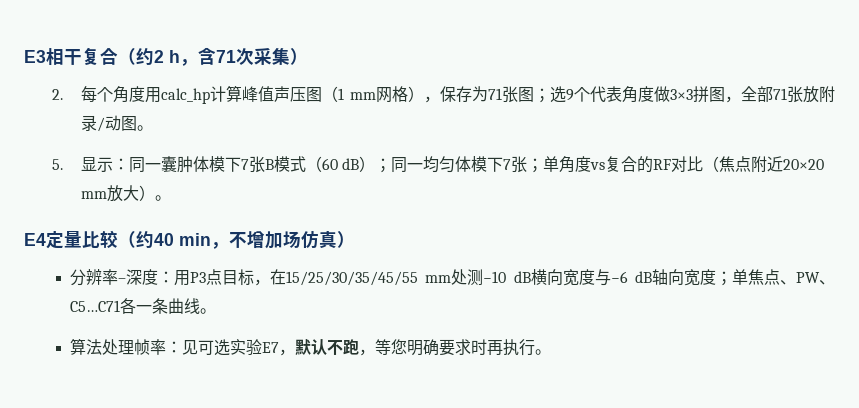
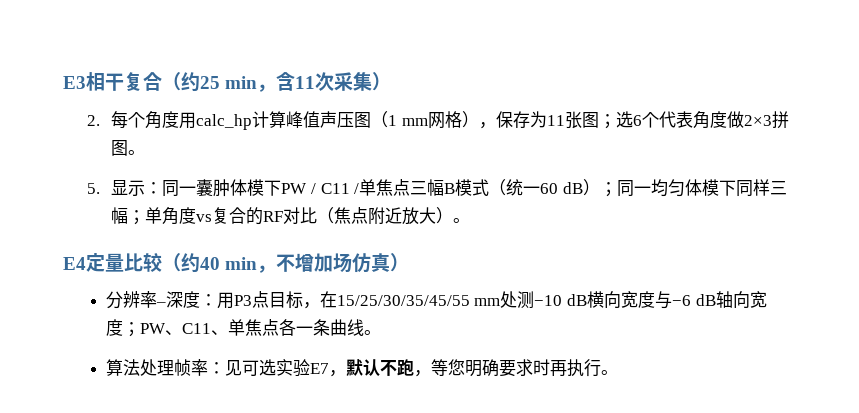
[154,47,236,66] 2 h，含71 -> [200,72,316,92] 25 min，含11
[488,88,502,100] 71 -> [546,115,565,126] 11
[566,89,574,101] 9 -> [632,115,642,126] 6
[670,86,835,103] [80,115,121,132] 3×3拼图，全部71张放附录/动 -> [743,111,789,129] 2×3拼
[240,156,265,173] 7张 -> [281,179,445,196] PW / C11 /单焦点三幅
(322, 164) none -> [506,179,541,196] 统一
[503,156,528,173] 7张 -> [735,179,787,197] [111,207,129,224] 同样三幅
[783,159,825,170] [80,191,107,199] 20×20 mm -> (403, 215) none
[731,269,835,285] [69,300,120,312] 单焦点、PW、C5…C71 -> [139,319,279,336] PW、C11、单焦点

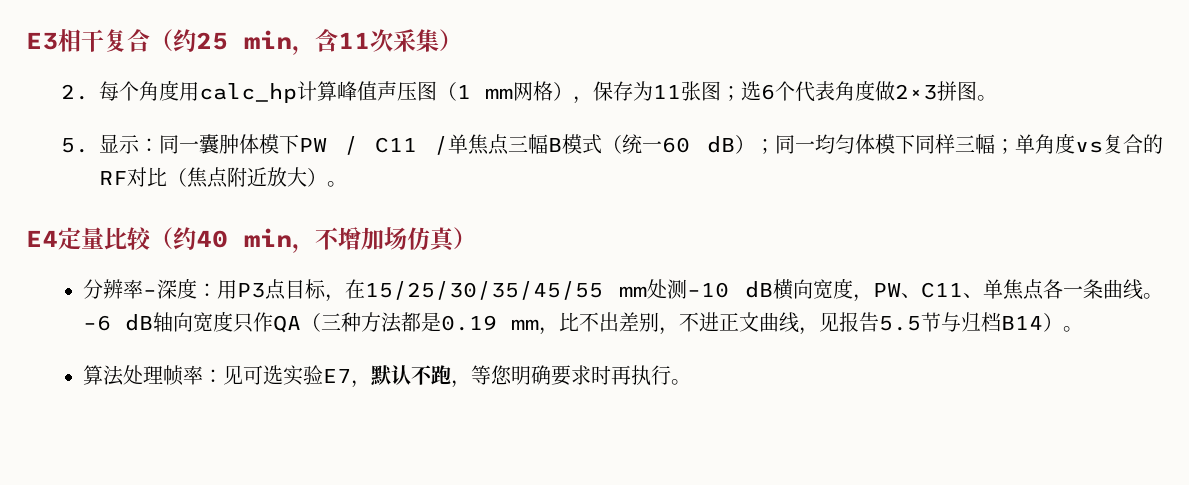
[655,291,767,309] [105,319,140,337] 与−6 dB轴向宽度； -> [853,294,873,302] ，
(381, 332) none -> [83,311,1084,335] −6 dB轴向宽度只作QA（三种方法都是0.19 mm，比不出差别，不进正文曲线，见报告5.5节与归档B14）。

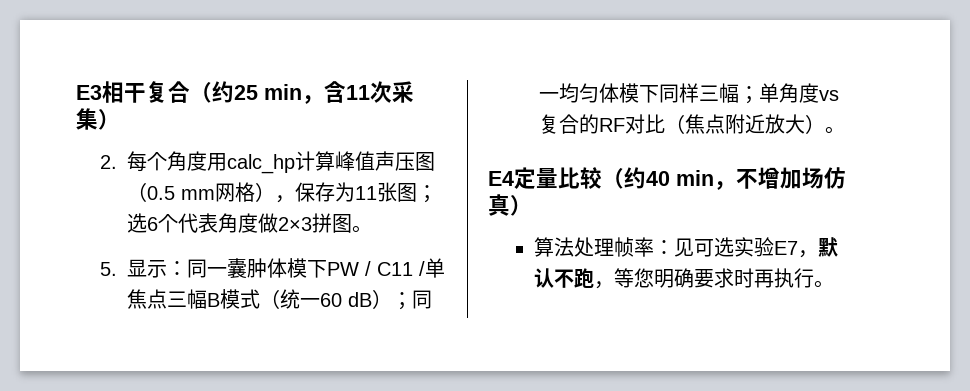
[457,85,472,99] 1 -> [146,186,175,200] 0.5
[83,278,1163,302] [83,311,1084,335] // 分辨率–深度：用P3点目标，在15/25/30/35/45/55 mm处测−10 dB横向宽度，PW、C11、单焦点各一条曲线。−6 dB轴向宽度只作QA（三种方法都是0.19 mm，比不出差别，不进正文曲线，见报告5.5节与归档B14）。 -> (532, 205) none

